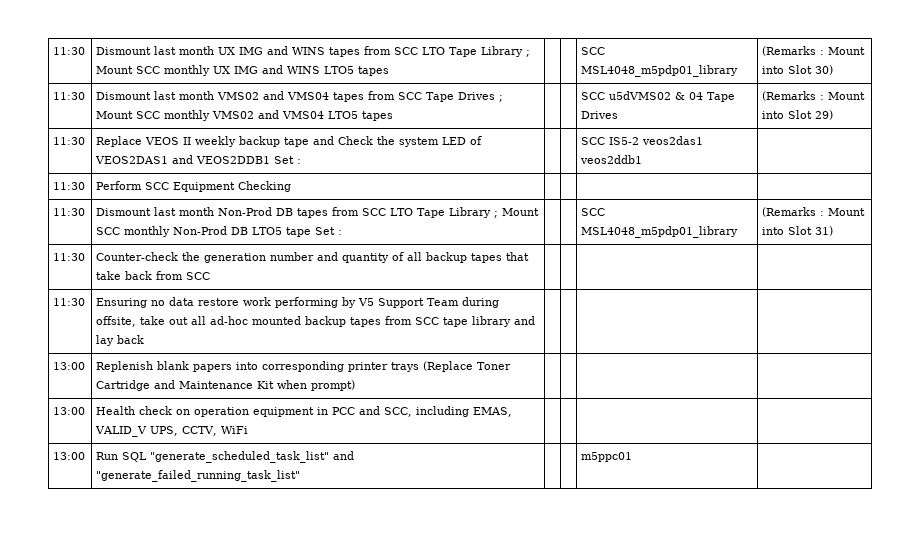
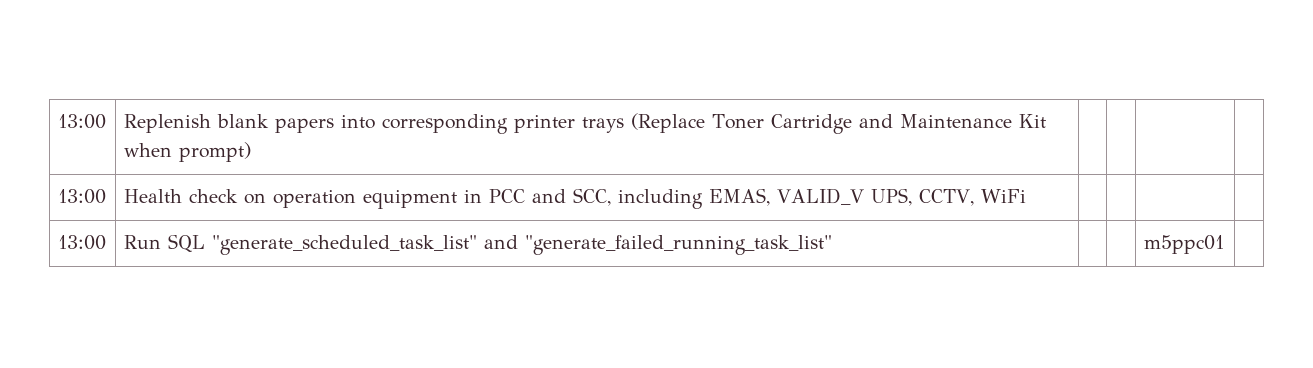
[53,47,86,55] [96,46,531,57] [96,65,390,76] [581,47,606,55] [581,65,739,77] [762,46,866,56] [762,65,834,75] [53,92,86,100] [96,91,504,102] [96,110,394,121] [581,91,736,102] [581,111,619,119] [762,91,866,101] [762,110,834,120] [53,137,86,145] [96,136,483,147] [95,155,302,164] [581,136,704,145] [580,155,643,164] [53,182,86,190] [96,181,292,192] [53,208,86,216] [96,207,540,218] [96,226,343,237] [581,208,606,216] [581,226,739,238] [762,207,866,217] [762,226,834,236] [53,253,86,261] [96,252,530,263] [96,271,211,280] [53,298,86,306] [96,297,500,308] [96,316,536,327] [96,335,145,346] 11:30 | Dismount last month UX IMG and WINS tapes from SCC LTO Tape Library ; Mount SCC monthly UX IMG and WINS LTO5 tapes | | | SCC MSL4048_m5pdp01_library | (Remarks : Mount into Slot 30) // 11:30 | Dismount last month VMS02 and VMS04 tapes from SCC Tape Drives ; Mount SCC monthly VMS02 and VMS04 LTO5 tapes | | | SCC u5dVMS02 & 04 Tape Drives | (Remarks : Mount into Slot 29) // 11:30 | Replace VEOS II weekly backup tape and Check the system LED of VEOS2DAS1 and VEOS2DDB1 Set : | | | SCC IS5-2 veos2das1 veos2ddb1 | // 11:30 | Perform SCC Equipment Checking | | | | // 11:30 | Dismount last month Non-Prod DB tapes from SCC LTO Tape Library ; Mount SCC monthly Non-Prod DB LTO5 tape Set : | | | SCC MSL4048_m5pdp01_library | (Remarks : Mount into Slot 31) // 11:30 | Counter-check the generation number and quantity of all backup tapes that take back from SCC | | | | // 11:30 | Ensuring no data restore work performing by V5 Support Team during offsite, take out all ad-hoc mounted backup tapes from SCC tape library and lay back | | | | // -> (57, 121) none

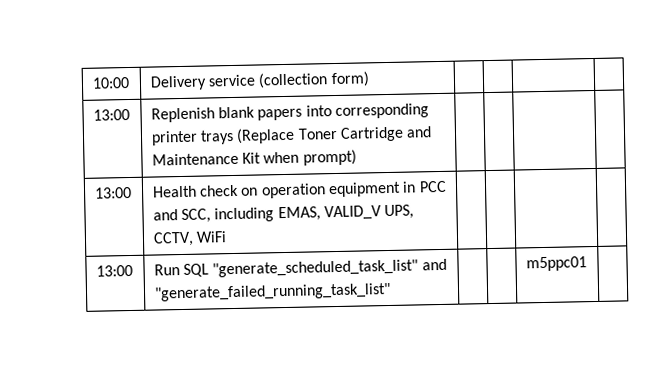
(57, 121) none -> [91,76,130,89] [149,71,370,91] 10:00 | Delivery service (collection form) | | | | //

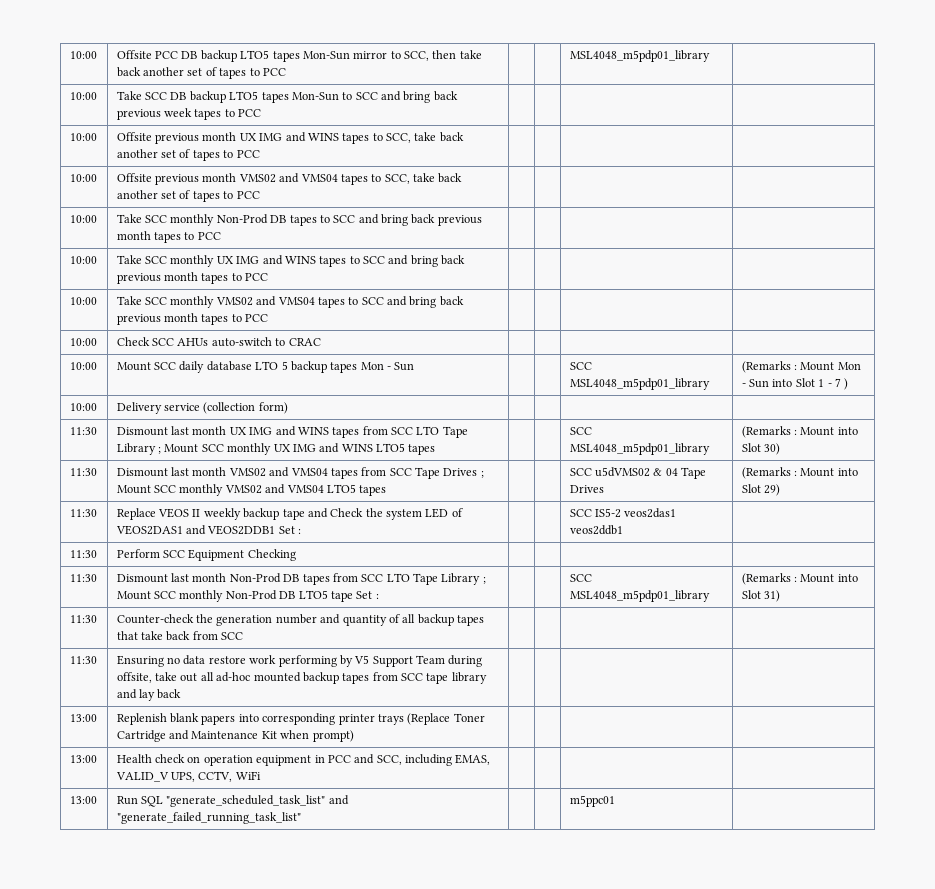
[91,76,130,89] [149,71,370,91] 10:00 | Delivery service (collection form) -> [69,51,97,59] [116,50,482,62] [116,67,286,79] [569,50,710,62] [69,92,97,100] [116,91,458,103] [116,108,262,120] [69,133,97,141] [116,132,464,144] [116,149,260,161] [69,174,97,182] [116,173,463,185] [116,190,260,202] [69,215,97,223] [116,214,482,226] [116,231,221,243] [69,256,97,264] [116,255,466,267] [116,272,269,284] [69,297,97,305] [116,296,464,308] [116,313,269,325] [69,338,97,346] [116,337,321,347] [69,362,97,370] [116,361,415,373] [569,362,592,370] [569,378,710,390] [741,361,861,373] [741,378,849,390] [69,403,97,411] [116,402,288,414] [69,427,97,435] [116,426,468,438] [116,443,436,455] [569,427,592,435] [569,443,710,455] [741,426,858,438] [741,443,781,455] [69,468,97,476] [116,467,484,479] [116,484,387,496] [569,467,707,479] [569,485,604,493] [741,467,858,479] [741,484,781,496] [69,509,97,517] [116,508,463,520] [115,525,302,535] [569,508,677,518] [569,525,623,535] [69,550,97,558] [116,549,296,561] [69,574,97,582] [116,573,486,585] [116,590,379,602] [569,574,592,582] [569,590,710,602] [741,573,858,585] [741,590,781,602] [69,615,97,623] [116,614,485,626] [116,631,244,641] [69,656,97,664] [116,655,483,667] [116,672,487,684] [116,689,182,701] 10:00 | Offsite PCC DB backup LTO5 tapes Mon-Sun mirror to SCC, then take back another set of tapes to PCC | | | MSL4048_m5pdp01_library | // 10:00 | Take SCC DB backup LTO5 tapes Mon-Sun to SCC and bring back previous week tapes to PCC | | | | // 10:00 | Offsite previous month UX IMG and WINS tapes to SCC, take back another set of tapes to PCC | | | | // 10:00 | Offsite previous month VMS02 and VMS04 tapes to SCC, take back another set of tapes to PCC | | | | // 10:00 | Take SCC monthly Non-Prod DB tapes to SCC and bring back previous month tapes to PCC | | | | // 10:00 | Take SCC monthly UX IMG and WINS tapes to SCC and bring back previous month tapes to PCC | | | | // 10:00 | Take SCC monthly VMS02 and VMS04 tapes to SCC and bring back previous month tapes to PCC | | | | // 10:00 | Check SCC AHUs auto-switch to CRAC | | | | // 10:00 | Mount SCC daily database LTO 5 backup tapes Mon - Sun | | | SCC MSL4048_m5pdp01_library | (Remarks : Mount Mon - Sun into Slot 1 - 7 ) // 10:00 | Delivery service (collection form) | | | | // 11:30 | Dismount last month UX IMG and WINS tapes from SCC LTO Tape Library ; Mount SCC monthly UX IMG and WINS LTO5 tapes | | | SCC MSL4048_m5pdp01_library | (Remarks : Mount into Slot 30) // 11:30 | Dismount last month VMS02 and VMS04 tapes from SCC Tape Drives ; Mount SCC monthly VMS02 and VMS04 LTO5 tapes | | | SCC u5dVMS02 & 04 Tape Drives | (Remarks : Mount into Slot 29) // 11:30 | Replace VEOS II weekly backup tape and Check the system LED of VEOS2DAS1 and VEOS2DDB1 Set : | | | SCC IS5-2 veos2das1 veos2ddb1 | // 11:30 | Perform SCC Equipment Checking | | | | // 11:30 | Dismount last month Non-Prod DB tapes from SCC LTO Tape Library ; Mount SCC monthly Non-Prod DB LTO5 tape Set : | | | SCC MSL4048_m5pdp01_library | (Remarks : Mount into Slot 31) // 11:30 | Counter-check the generation number and quantity of all backup tapes that take back from SCC | | | | // 11:30 | Ensuring no data restore work performing by V5 Support Team during offsite, take out all ad-hoc mounted backup tapes from SCC tape library and lay back

